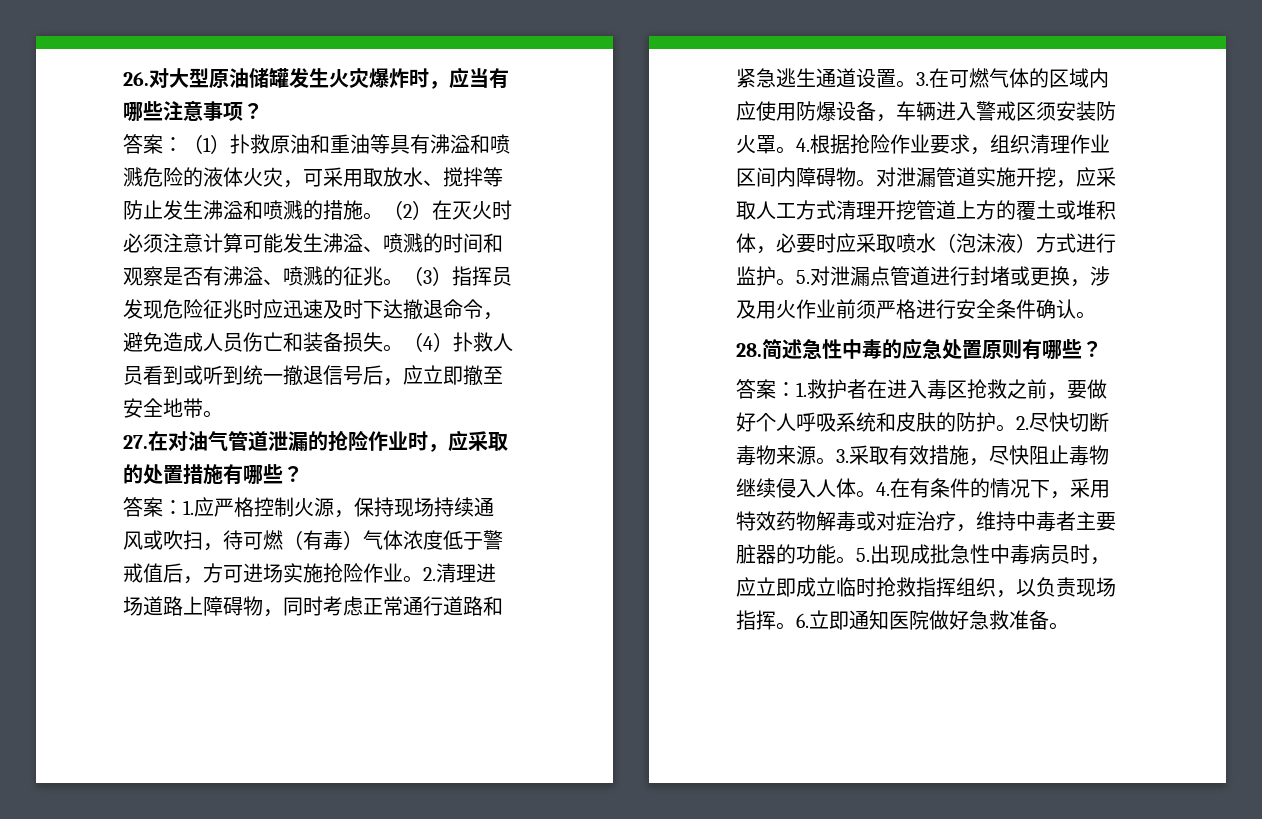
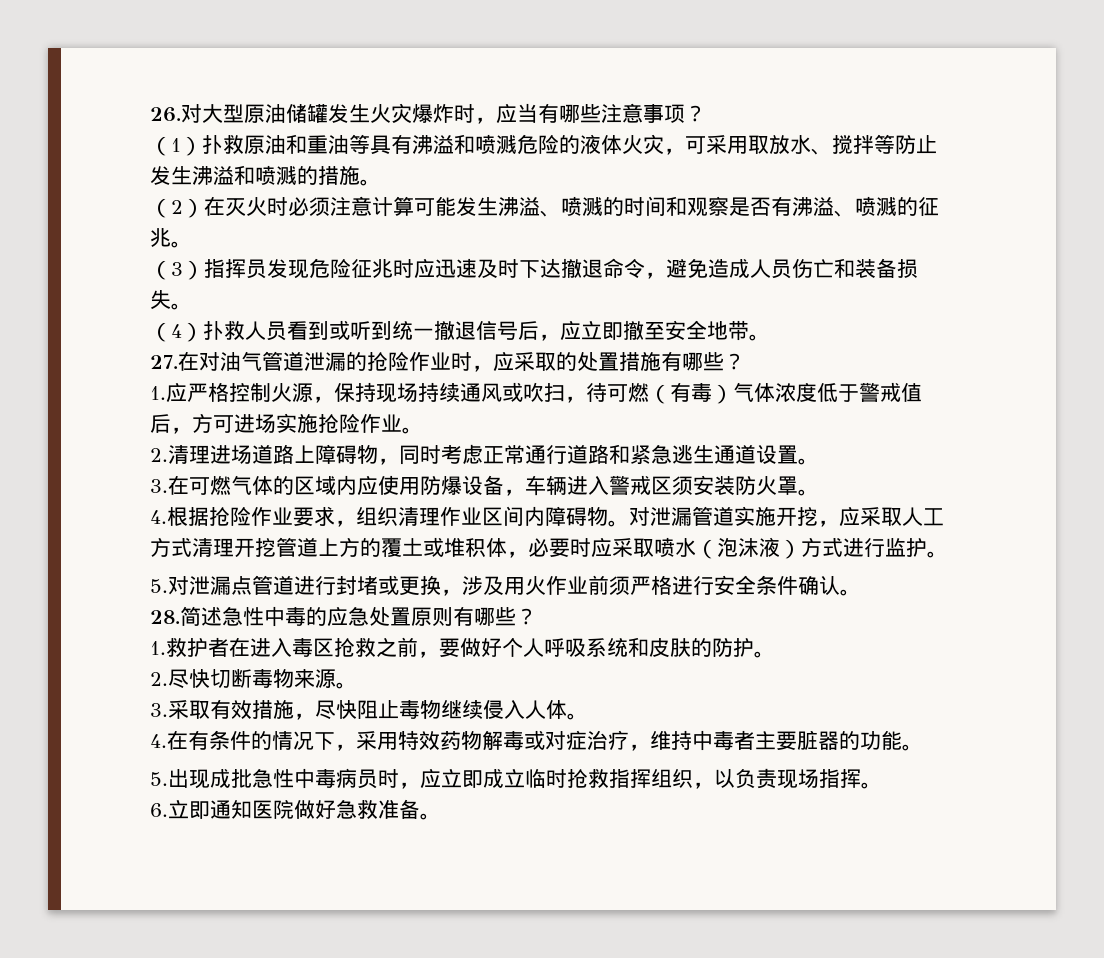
[123,134,183,154] 答案： -> (706, 113) none
(383, 216) none -> (381, 182) //
(403, 282) none -> (192, 244) //
(403, 348) none -> (192, 306) //
[123,497,183,517] 答案： -> (745, 361) none
(423, 579) none -> (423, 430) //
(916, 84) none -> (819, 461) //
(796, 150) none -> (819, 492) //
(796, 282) none -> (948, 554) //
[736,379,796,399] 答案： -> (537, 616) none
(1016, 428) none -> (775, 654) //
(836, 461) none -> (357, 685) //
(876, 494) none -> (588, 716) //
(856, 560) none -> (923, 747) //
(796, 626) none -> (882, 785) //

